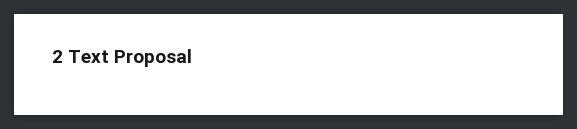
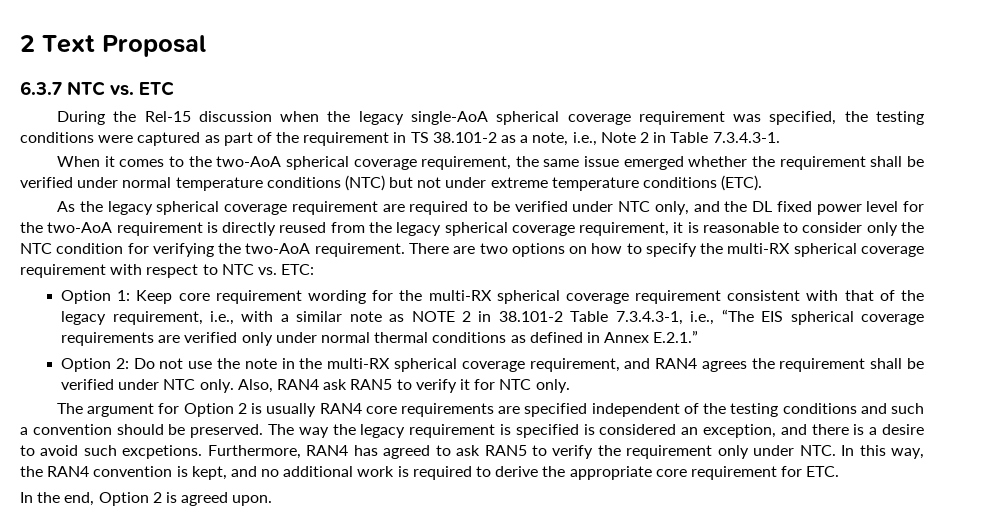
(193, 58) none -> [20,81,175,96] [57,111,925,125] [20,132,780,146] [57,156,924,170] [20,175,763,191] [57,201,924,215] [20,222,925,236] [20,243,925,257] [20,264,315,278] [61,290,925,304] [61,309,924,325] [61,330,699,346] [61,358,924,372] [61,379,570,393] [57,403,924,417] [20,424,924,438] [20,445,925,459] [20,466,840,480] [20,492,273,506] // 6.3.7 NTC vs. ETC // During the Rel-15 discussion when the legacy single-AoA spherical coverage requirement was specified, the testing conditions were captured as part of the requirement in TS 38.101-2 as a note, i.e., Note 2 in Table 7.3.4.3-1. // When it comes to the two-AoA spherical coverage requirement, the same issue emerged whether the requirement shall be verified under normal temperature conditions (NTC) but not under extreme temperature conditions (ETC). // As the legacy spherical coverage requirement are required to be verified under NTC only, and the DL fixed power level for the two-AoA requirement is directly reused from the legacy spherical coverage requirement, it is reasonable to consider only the NTC condition for verifying the two-AoA requirement. There are two options on how to specify the multi-RX spherical coverage requirement with respect to NTC vs. ETC: // Option 1: Keep core requirement wording for the multi-RX spherical coverage requirement consistent with that of the legacy requirement, i.e., with a similar note as NOTE 2 in 38.101-2 Table 7.3.4.3-1, i.e., “The EIS spherical coverage requirements are verified only under normal thermal conditions as defined in Annex E.2.1.” // Option 2: Do not use the note in the multi-RX spherical coverage requirement, and RAN4 agrees the requirement shall be verified under NTC only. Also, RAN4 ask RAN5 to verify it for NTC only. // The argument for Option 2 is usually RAN4 core requirements are specified independent of the testing conditions and such a convention should be preserved. The way the legacy requirement is specified is considered an exception, and there is a desire to avoid such excpetions. Furthermore, RAN4 has agreed to ask RAN5 to verify the requirement only under NTC. In this way, the RAN4 convention is kept, and no additional work is required to derive the appropriate core requirement for ETC. // In the end, Option 2 is agreed upon.

